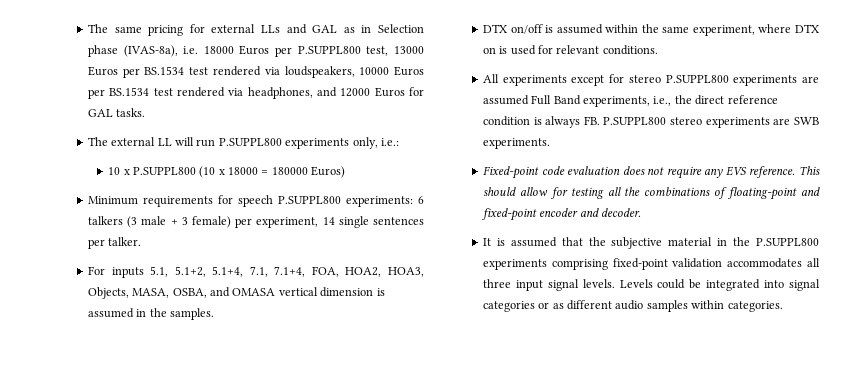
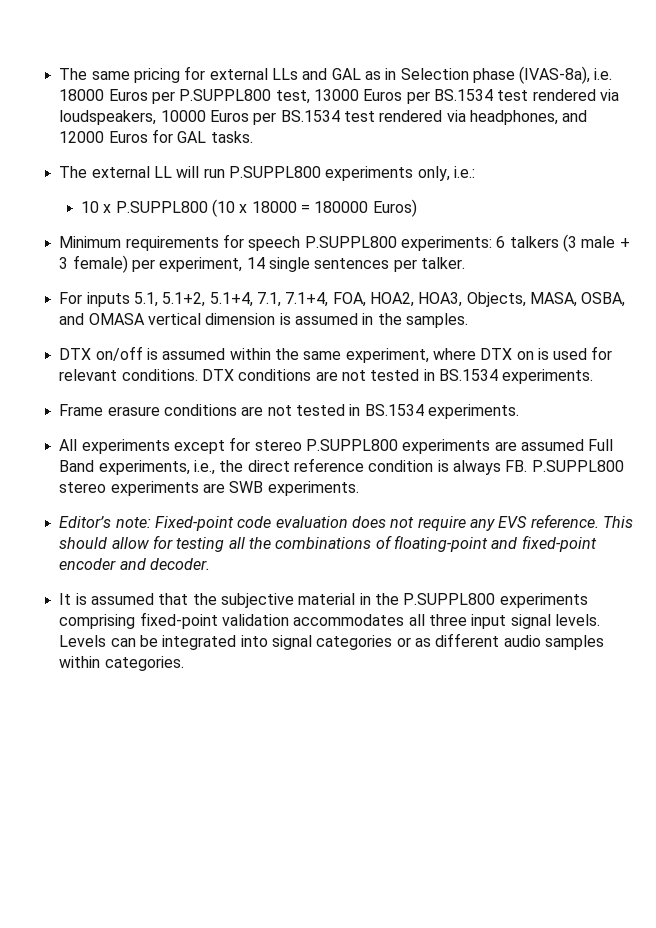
(658, 50) none -> [201,369,594,384] [59,404,519,419] DTX conditions are not tested in BS.1534 experiments. // Frame erasure conditions are not tested in BS.1534 experiments.
(550, 143) none -> [59,516,151,528] Editor’s note:
[657,279,686,289] could -> [110,638,136,647] can

